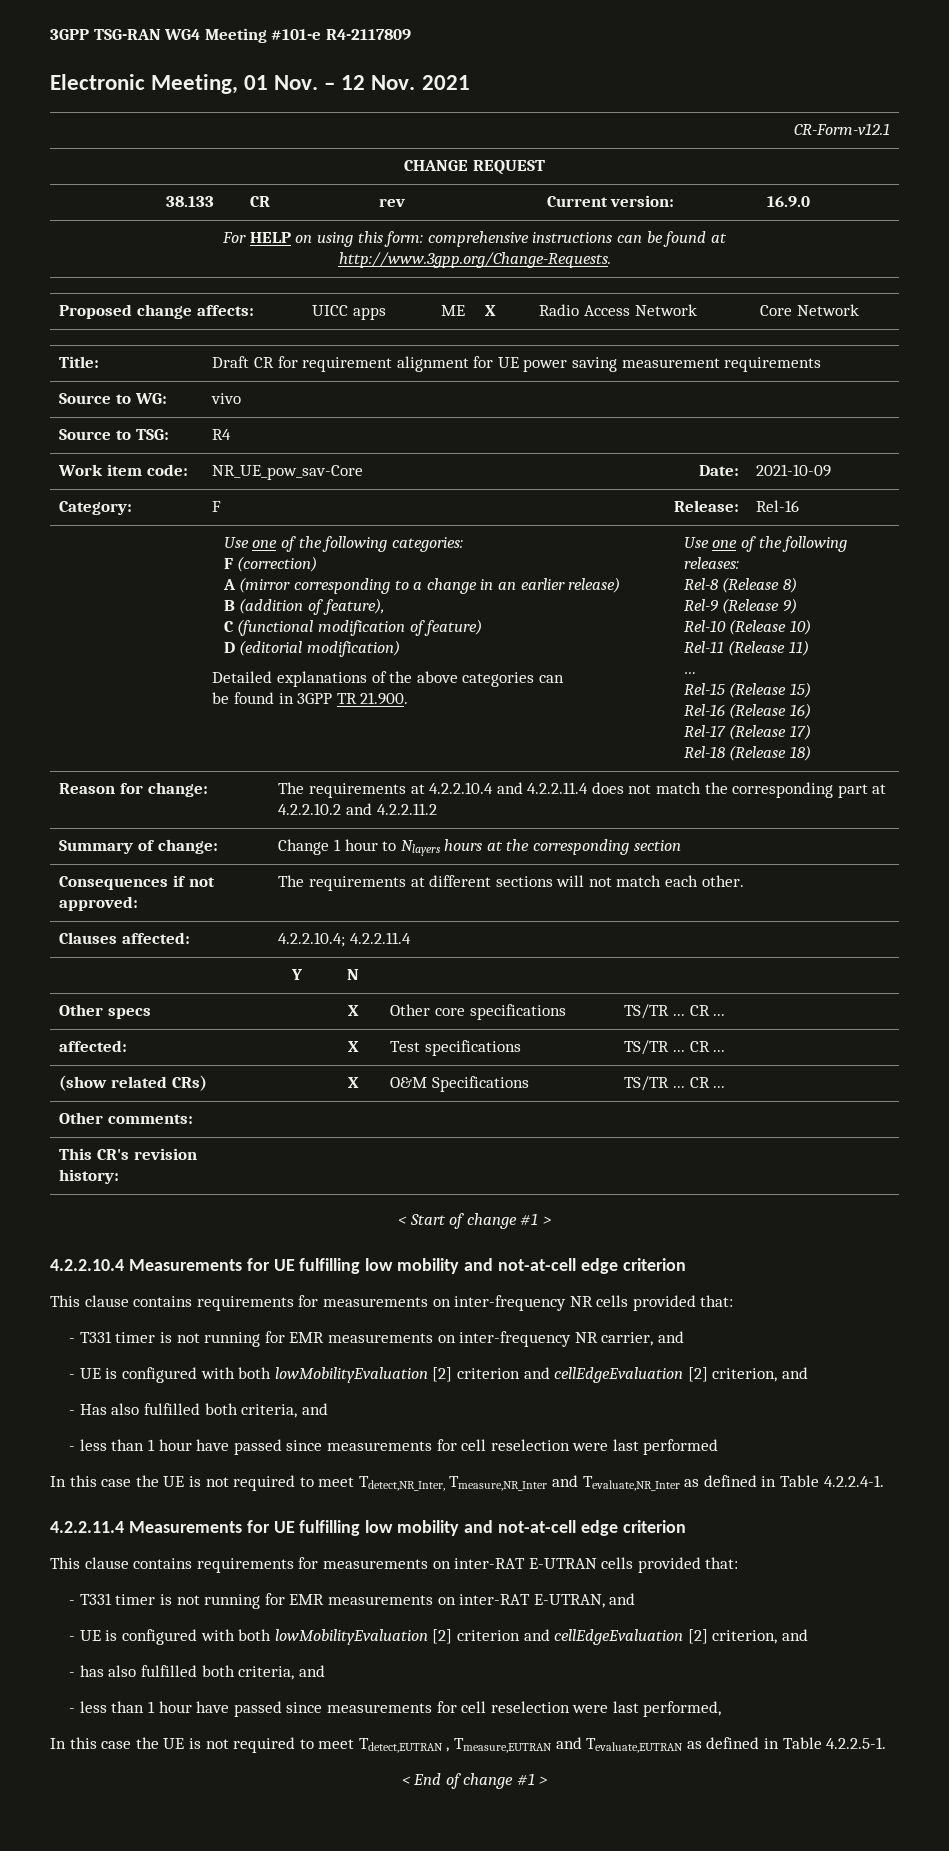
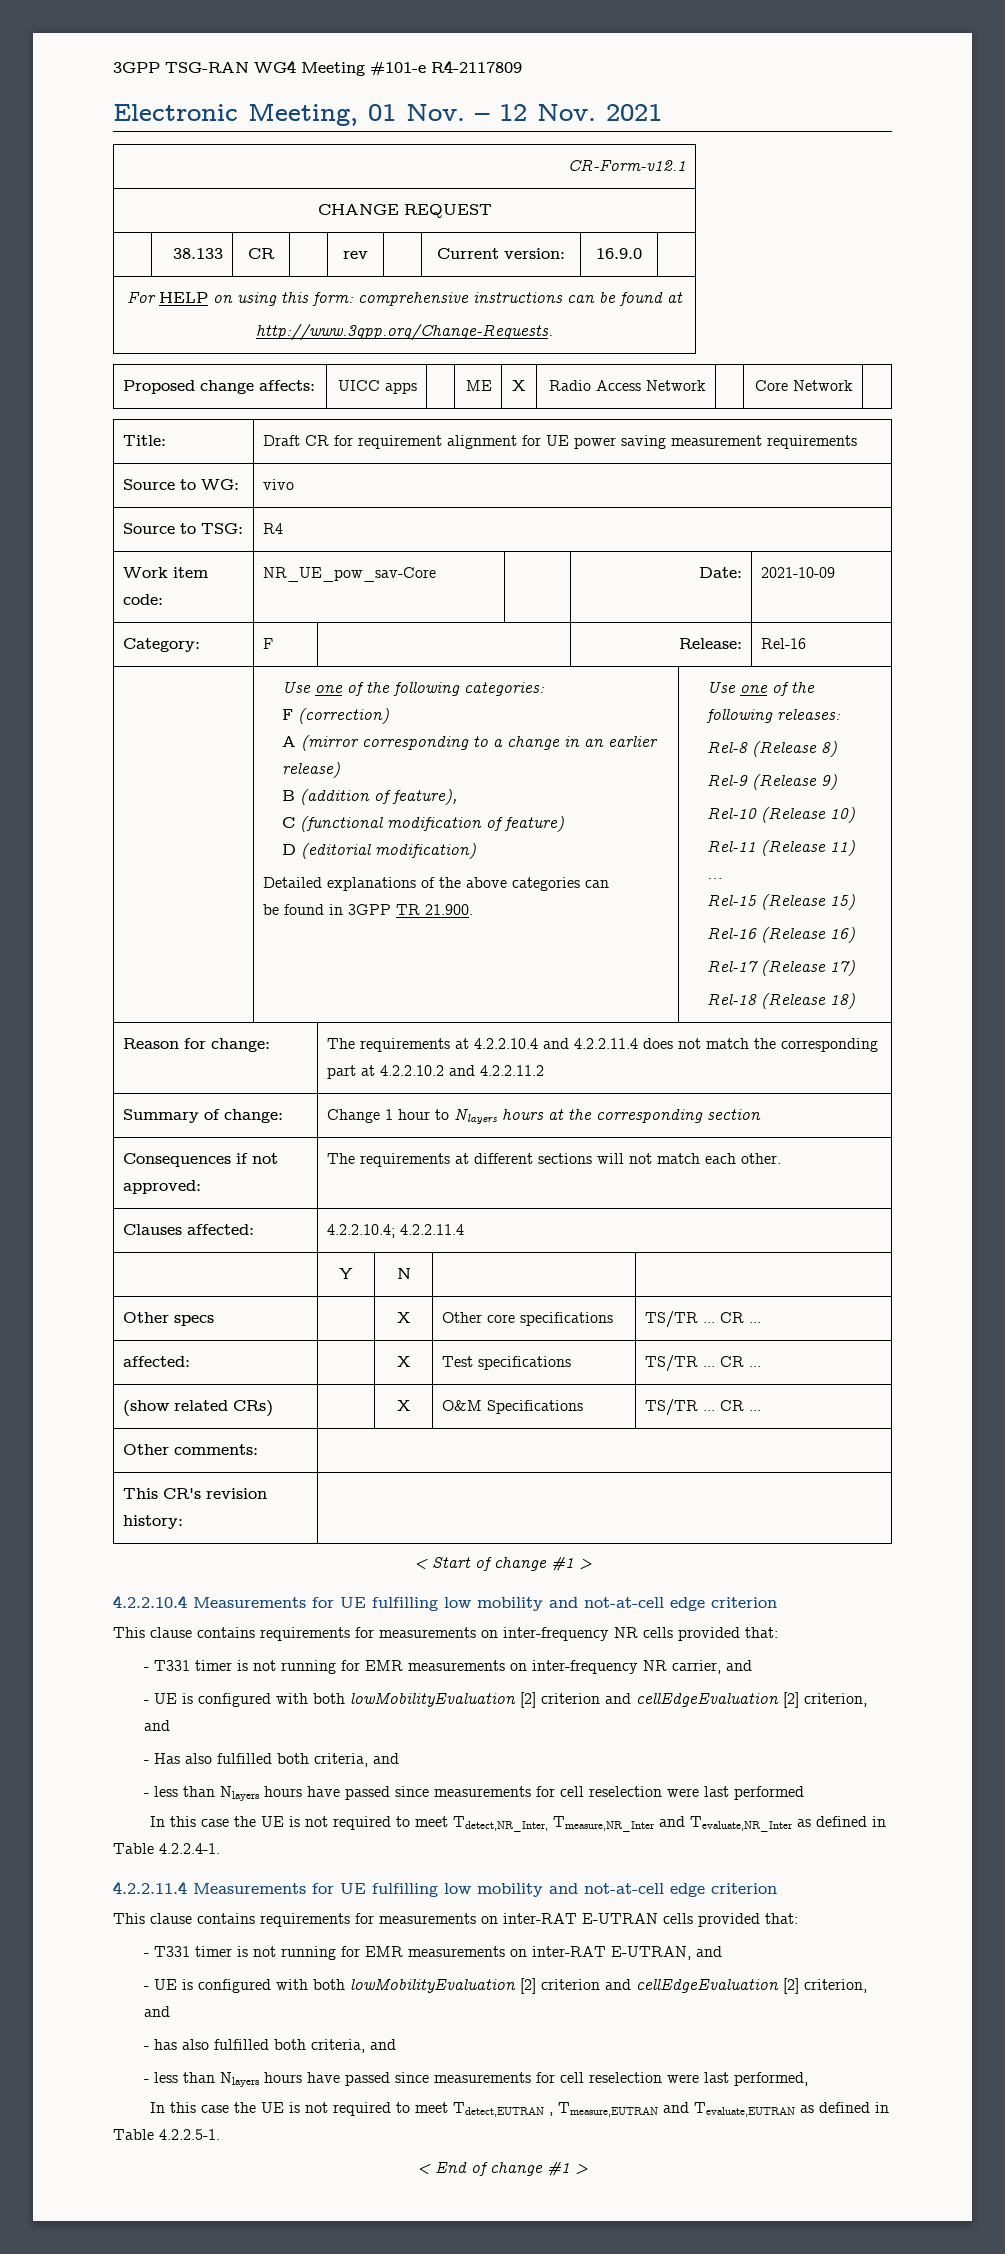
[148,1439,192,1451] 1 hour -> [219,1786,302,1801] Nlayers hours
[148,1701,192,1713] 1 hour -> [219,2072,302,2087] Nlayers hours

